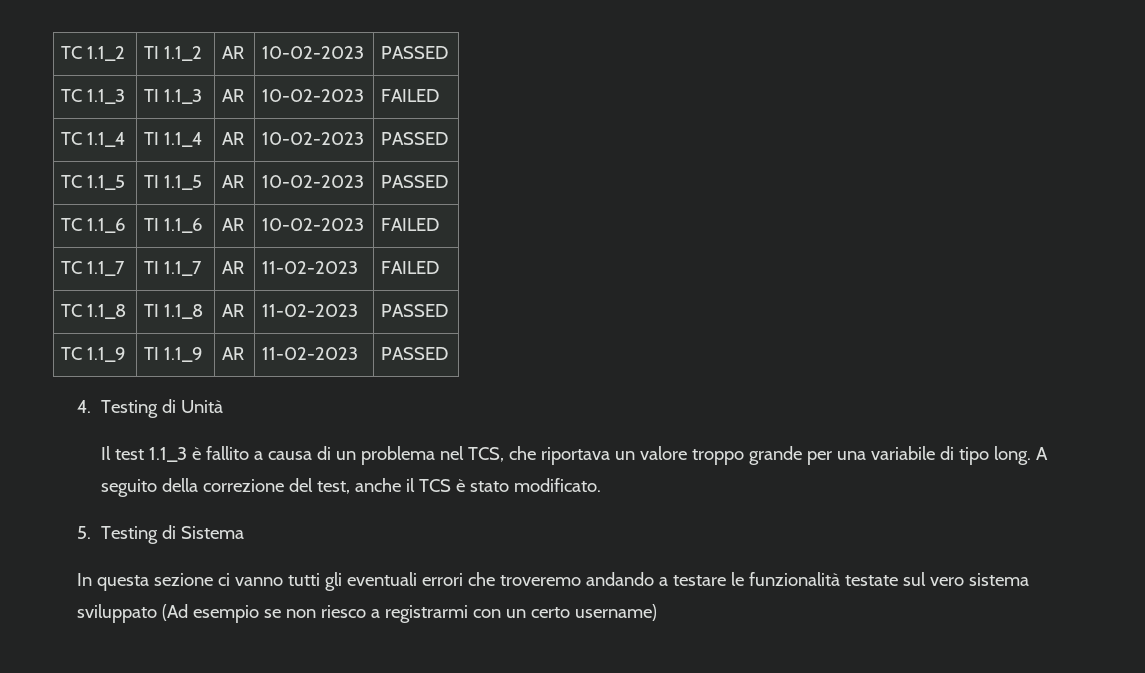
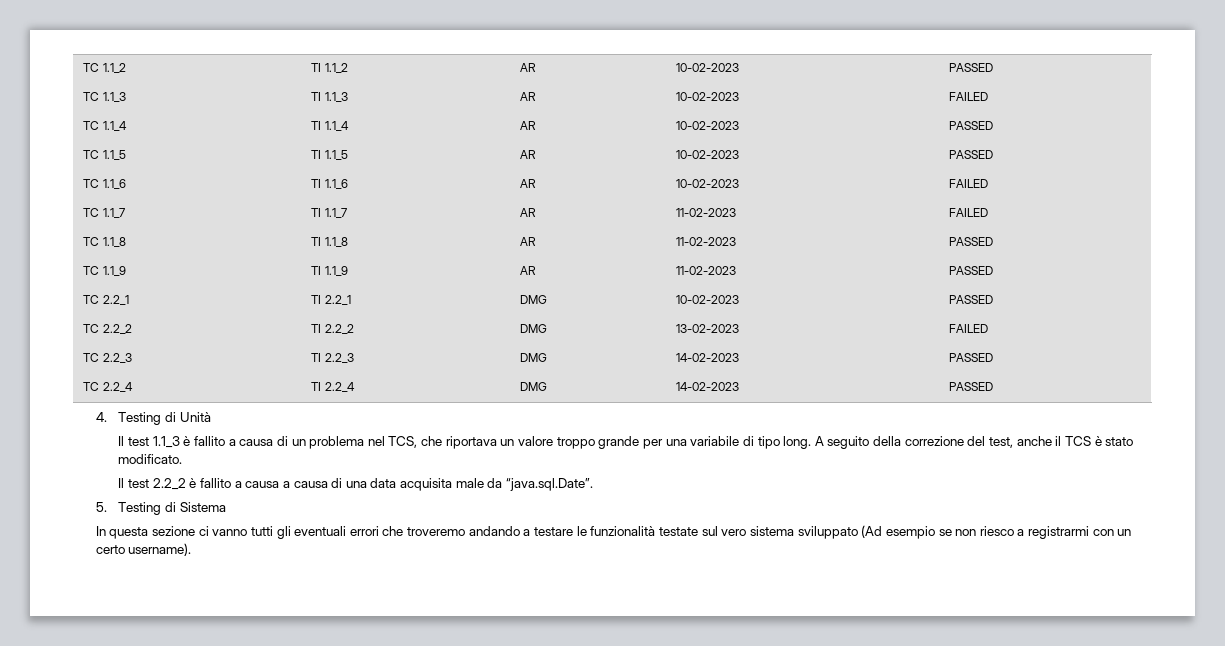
(449, 353) none -> [83,295,129,305] [311,295,351,305] [520,295,548,304] [676,295,740,304] [949,295,994,304] [83,324,132,334] [311,324,354,334] [520,324,548,333] [676,324,740,333] [949,324,989,333] [83,353,132,363] [311,353,354,363] [520,353,548,362] [676,353,740,362] [949,353,994,362] [83,382,133,392] [311,382,355,392] [520,382,548,391] [676,382,740,391] [949,382,994,391] // TC 2.2_1 | TI 2.2_1 | DMG | 10-02-2023 | PASSED // TC 2.2_2 | TI 2.2_2 | DMG | 13-02-2023 | FAILED // TC 2.2_3 | TI 2.2_3 | DMG | 14-02-2023 | PASSED // TC 2.2_4 | TI 2.2_4 | DMG | 14-02-2023 | PASSED
(602, 485) none -> [118,478,594,491] // Il test 2.2_2 è fallito a causa a causa di una data acquisita male da “java.sql.Date”.
[575,604,658,621] username) -> [128,543,192,556] username).

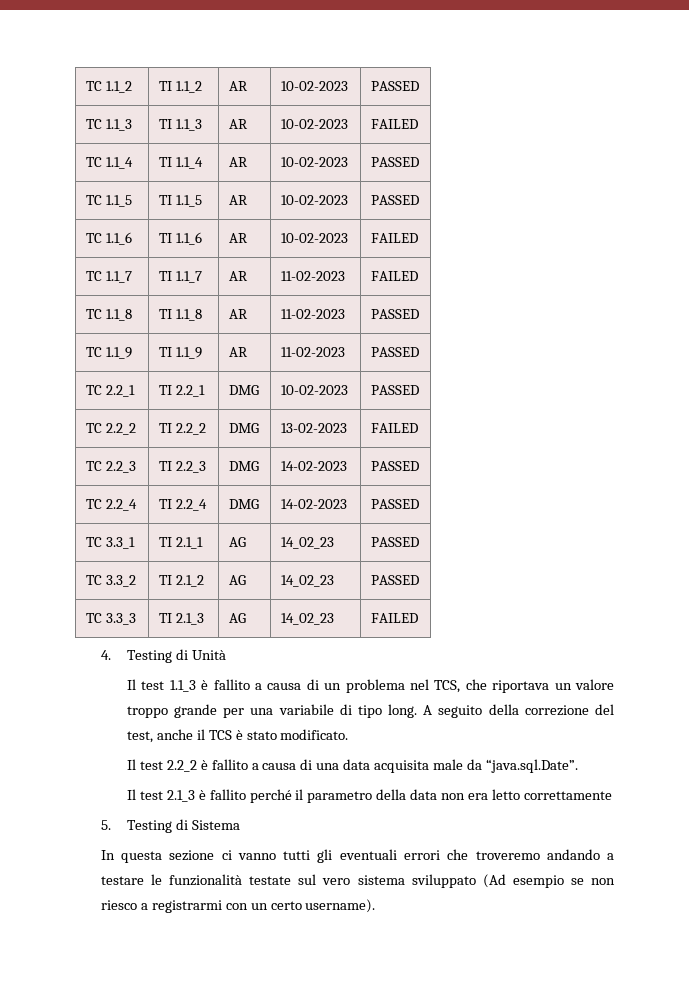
(994, 386) none -> [85,537,135,549] [158,537,203,549] [228,537,246,547] [280,537,334,549] [370,537,419,547] [85,575,136,587] [158,575,204,587] [228,575,246,585] [280,575,334,587] [370,575,419,585] [85,613,136,625] [158,613,204,625] [228,613,246,623] [280,613,334,625] [370,613,418,623] // TC 3.3_1 | TI 2.1_1 | AG | 14_02_23 | PASSED // TC 3.3_2 | TI 2.1_2 | AG | 14_02_23 | PASSED // TC 3.3_3 | TI 2.1_3 | AG | 14_02_23 | FAILED
[282,481,328,488] a causa -> (297, 766) none
(594, 484) none -> [126,789,612,803] // Il test 2.1_3 è fallito perché il parametro della data non era letto correttamente

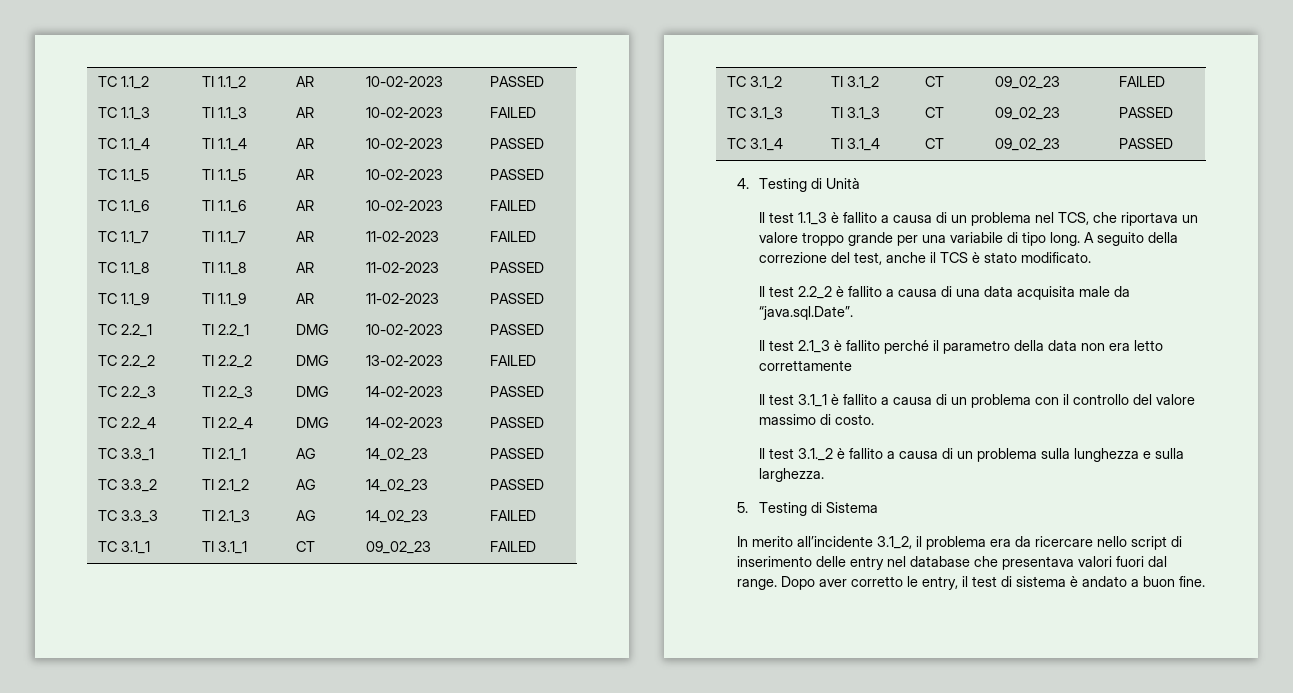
(418, 618) none -> [98,541,151,554] [202,541,248,554] [296,541,316,552] [366,541,432,554] [490,541,537,552] [727,76,783,89] [831,76,880,89] [925,76,945,87] [995,76,1061,89] [1119,76,1166,87] [727,107,784,120] [831,107,881,120] [925,107,945,118] [995,107,1061,120] [1119,107,1174,118] [727,138,784,151] [831,138,881,151] [925,138,945,149] [995,138,1061,151] [1119,138,1174,149] // TC 3.1_1 | TI 3.1_1 | CT | 09_02_23 | FAILED // TC 3.1_2 | TI 3.1_2 | CT | 09_02_23 | FAILED // TC 3.1_3 | TI 3.1_3 | CT | 09_02_23 | PASSED // TC 3.1_4 | TI 3.1_4 | CT | 09_02_23 | PASSED
(612, 795) none -> [758,394,1195,408] [758,414,874,425] [758,448,1184,462] [758,468,824,482] // Il test 3.1_1 è fallito a causa di un problema con il controllo del valore massimo di costo. // Il test 3.1._2 è fallito a causa di un problema sulla lunghezza e sulla larghezza.
[121,849,614,863] [100,874,616,888] [100,899,376,913] questa sezione ci vanno tutti gli eventuali errori che troveremo andando a testare le funzionalità testate sul vero sistema sviluppato (Ad esempio se non riesco a registrarmi con un certo username). -> [752,536,1183,550] [737,556,1168,570] [737,576,1206,590] merito all’incidente 3.1_2, il problema era da ricercare nello script di inserimento delle entry nel database che presentava valori fuori dal range. Dopo aver corretto le entry, il test di sistema è andato a buon fine.

